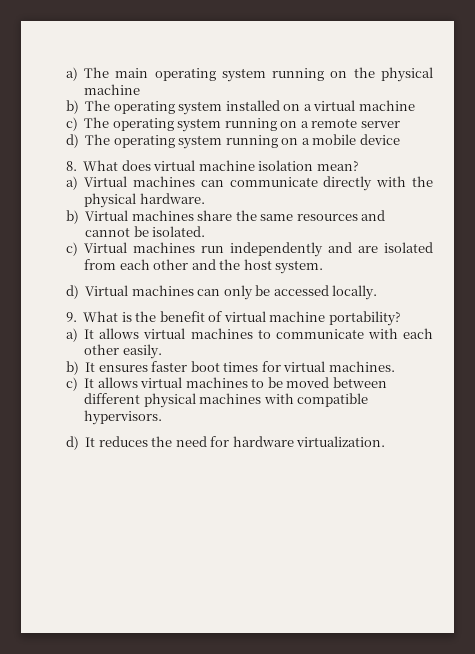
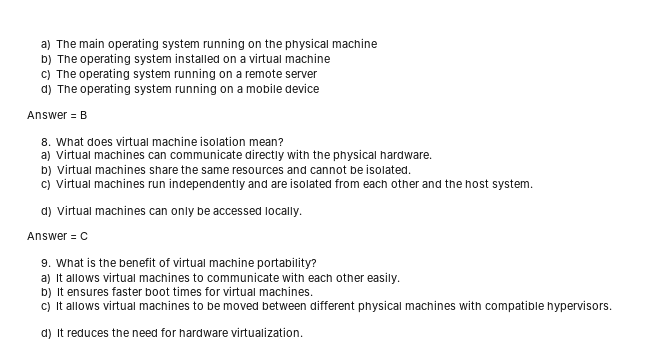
(400, 139) none -> [27,111,87,119] // Answer = B
(378, 292) none -> [27,232,88,240] // Answer = C

